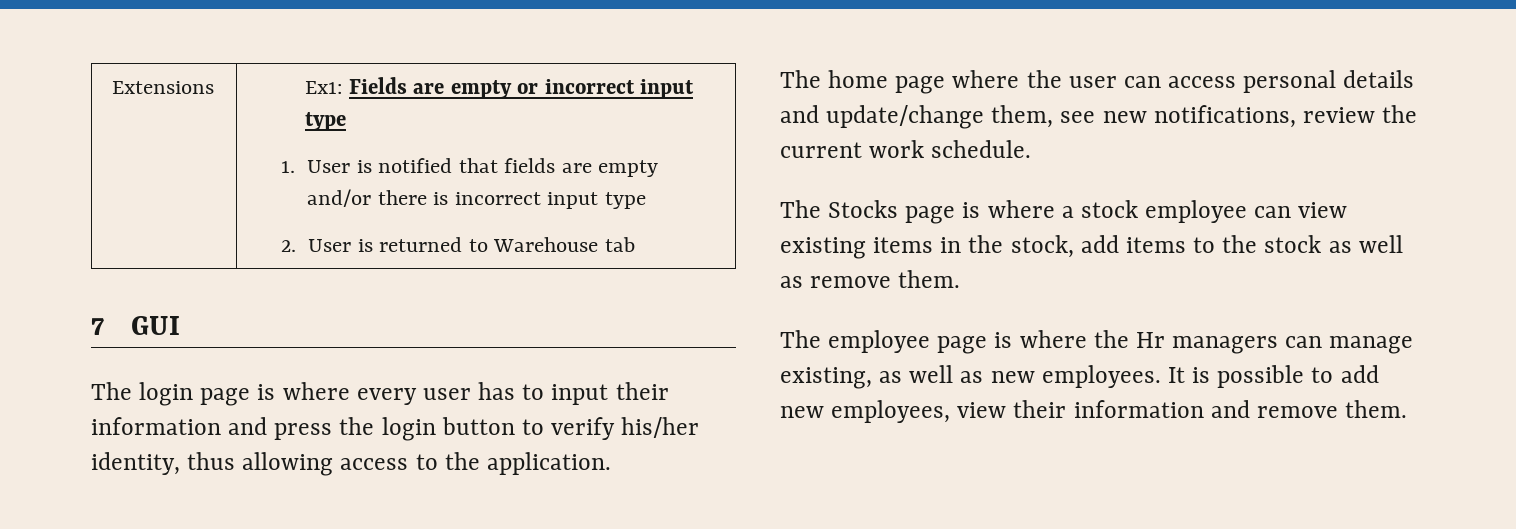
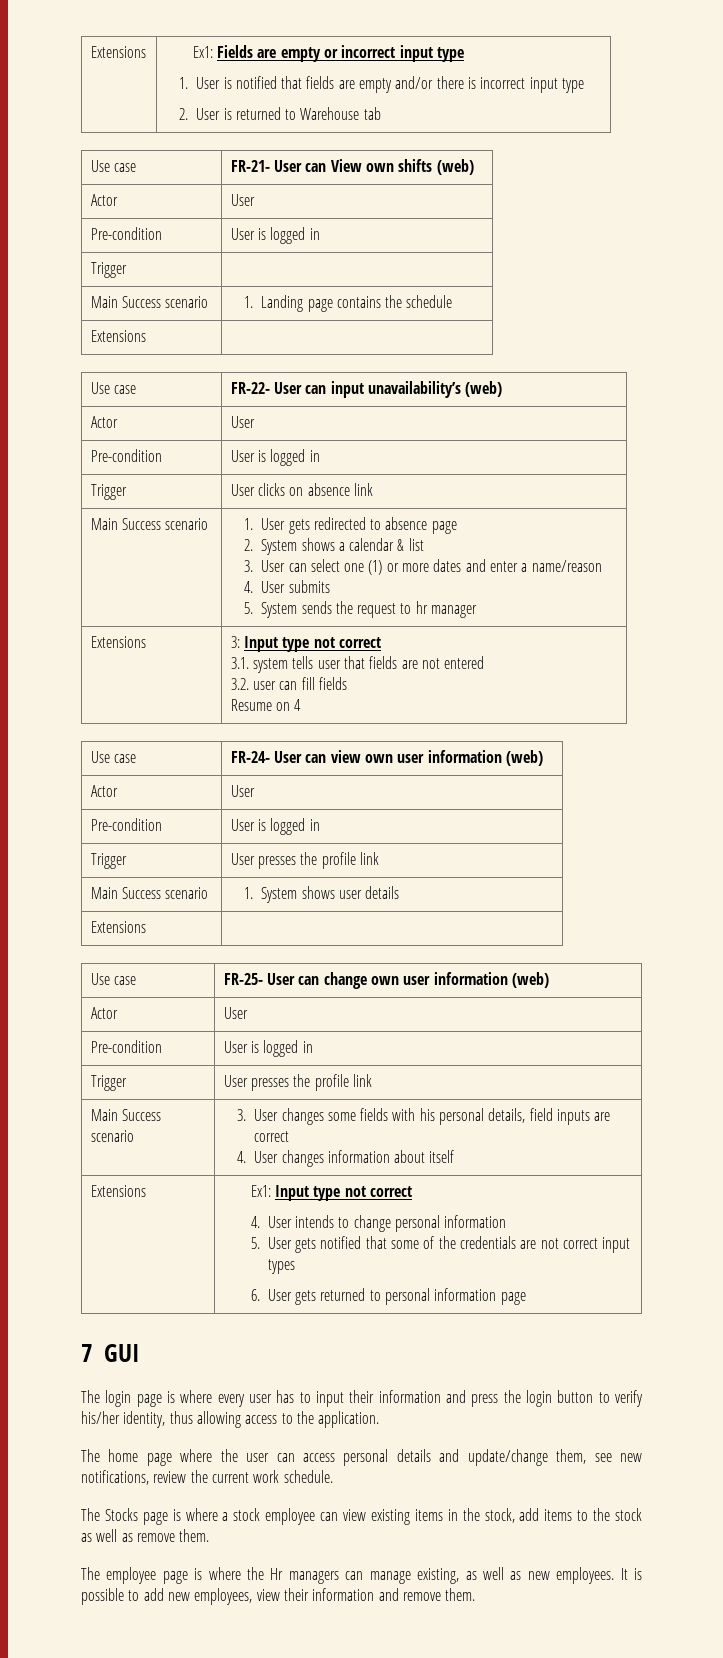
(635, 244) none -> [90,160,136,172] [230,159,474,175] [90,194,118,206] [230,194,255,206] [90,227,162,240] [230,227,320,244] [90,262,127,278] [90,296,209,308] [244,295,453,312] [90,330,146,342] [90,382,136,394] [230,381,503,398] [90,416,118,428] [230,416,255,428] [90,449,162,462] [230,449,320,466] [90,484,127,500] [230,483,373,496] [90,518,209,530] [244,517,457,534] [244,538,424,555] [244,559,602,575] [244,580,330,593] [244,601,478,618] [90,636,146,648] [230,636,381,652] [230,656,485,673] [230,677,347,690] [230,699,302,711] [90,751,136,763] [230,750,543,766] [90,785,118,797] [230,785,255,797] [90,818,162,831] [230,818,320,835] [90,853,127,869] [230,852,379,869] [90,887,209,899] [244,886,400,903] [90,921,146,933] [90,973,136,985] [223,972,549,989] [90,1007,118,1019] [223,1007,248,1019] [90,1040,162,1053] [223,1040,313,1057] [90,1075,127,1091] [223,1074,372,1091] [90,1109,161,1121] [90,1130,134,1142] [237,1108,611,1125] [254,1131,290,1142] [237,1150,455,1167] [90,1185,146,1197] [250,1185,413,1201] [250,1215,507,1232] [250,1236,631,1253] [267,1259,295,1274] [250,1288,526,1305] // Use case | FR-21- User can View own shifts (web) // Actor | User // Pre-condition | User is logged in // Trigger | // Main Success scenario | 1. Landing page contains the schedule // Extensions | // Use case | FR-22- User can input unavailability’s (web) // Actor | User // Pre-condition | User is logged in // Trigger | User clicks on absence link // Main Success scenario | 1. User gets redirected to absence page // 2. System shows a calendar & list // 3. User can select one (1) or more dates and enter a name/reason // 4. User submits // 5. System sends the request to hr manager // Extensions | 3: Input type not correct // 3.1. system tells user that fields are not entered // 3.2. user can fill fields // Resume on 4 // Use case | FR-24- User can view own user information (web) // Actor | User // Pre-condition | User is logged in // Trigger | User presses the profile link // Main Success scenario | 1. System shows user details // Extensions | // Use case | FR-25- User can change own user information (web) // Actor | User // Pre-condition | User is logged in // Trigger | User presses the profile link // Main Success scenario | 3. User changes some fields with his personal details, field inputs are correct // 4. User changes information about itself // Extensions | Ex1: Input type not correct // 4. User intends to change personal information // 5. User gets notified that some of the credentials are not correct input types // 6. User gets returned to personal information page

